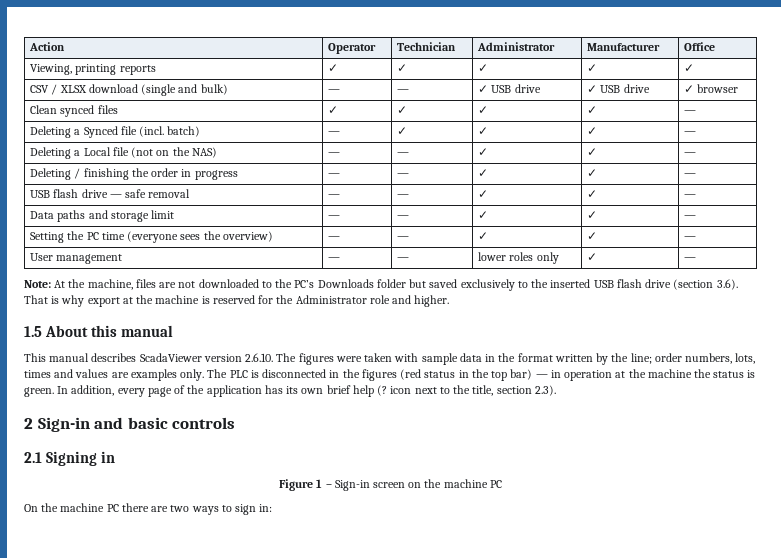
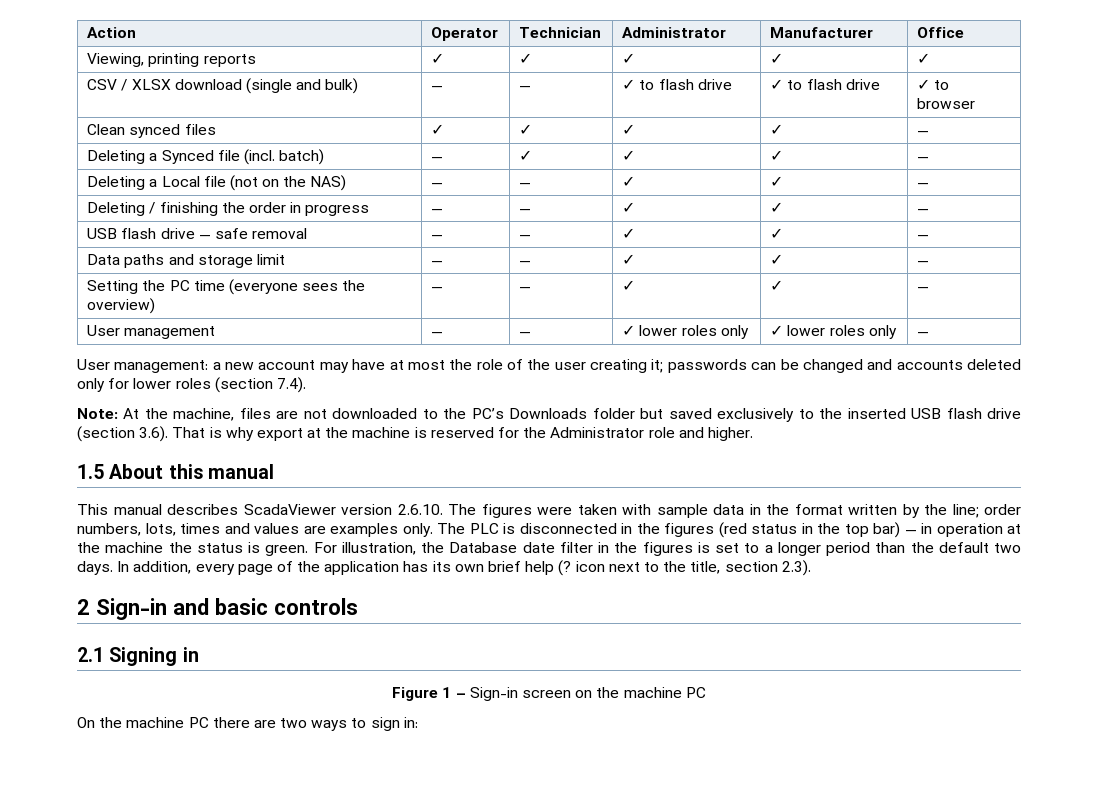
[491,84,541,93] [587,84,650,93] [684,85,695,93] USB drive | ✓ USB drive | ✓ -> [639,79,732,90] [770,79,880,90] [917,79,950,90] to flash drive | ✓ to flash drive | ✓ to
(410, 259) none -> [622,325,636,336] ✓
[684,257,697,261] | — -> [787,325,897,339] [917,332,930,336] [77,359,1022,373] [77,377,306,393] lower roles only | — // User management: a new account may have at most the role of the user creating it; passwords can be changed and accounts deleted only for lower roles (section 7.4).
(54, 392) none -> [313,542,1021,556] [77,561,113,575] For illustration, the Database date filter in the figures is set to a longer period than the default two days.

